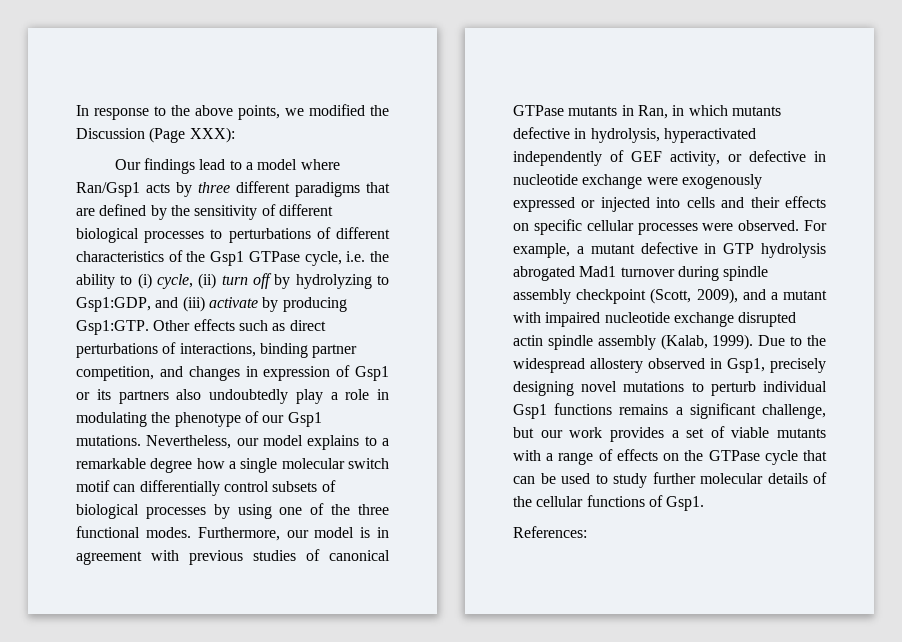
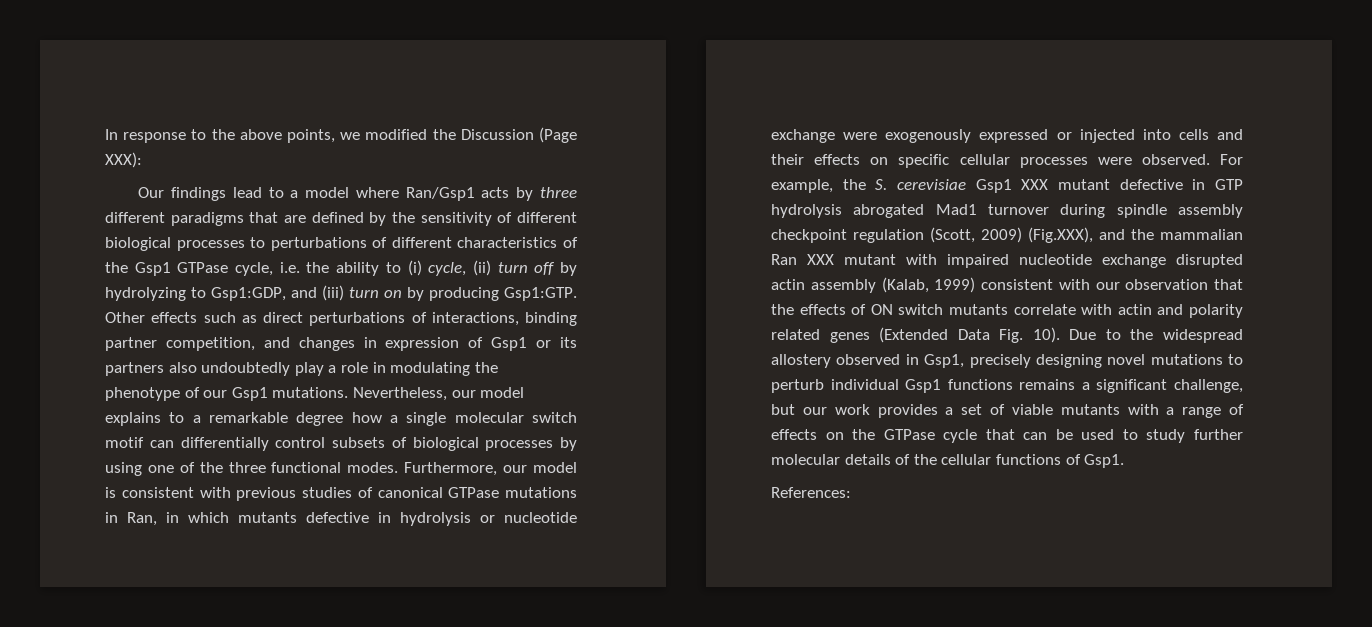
[208,297,258,308] activate -> [349,287,402,298] turn on
[377,527,389,538] [76,551,142,565] in agreement -> [121,487,194,498] consistent
[568,106,618,116] mutants -> [505,487,577,498] mutations
[590,128,756,143] [513,150,826,166] hydrolysis, hyperactivated independently of GEF activity, or defective in -> [400,512,495,526] hydrolysis or
[576,246,584,254] a -> [842,179,1049,193] the S. cerevisiae Gsp1 XXX
[650,288,778,304] (Scott, 2009), and a -> [853,227,1243,243] [771,254,834,265] regulation (Scott, 2009) (Fig.XXX), and the mammalian Ran XXX
[547,335,593,350] spindle -> (805, 284) none
[712,334,754,350] 1999). -> [934,277,1243,293] [771,304,1243,318] [771,327,1060,343] 1999) consistent with our observation that the effects of ON switch mutants correlate with actin and polarity related genes (Extended Data Fig. 10).

